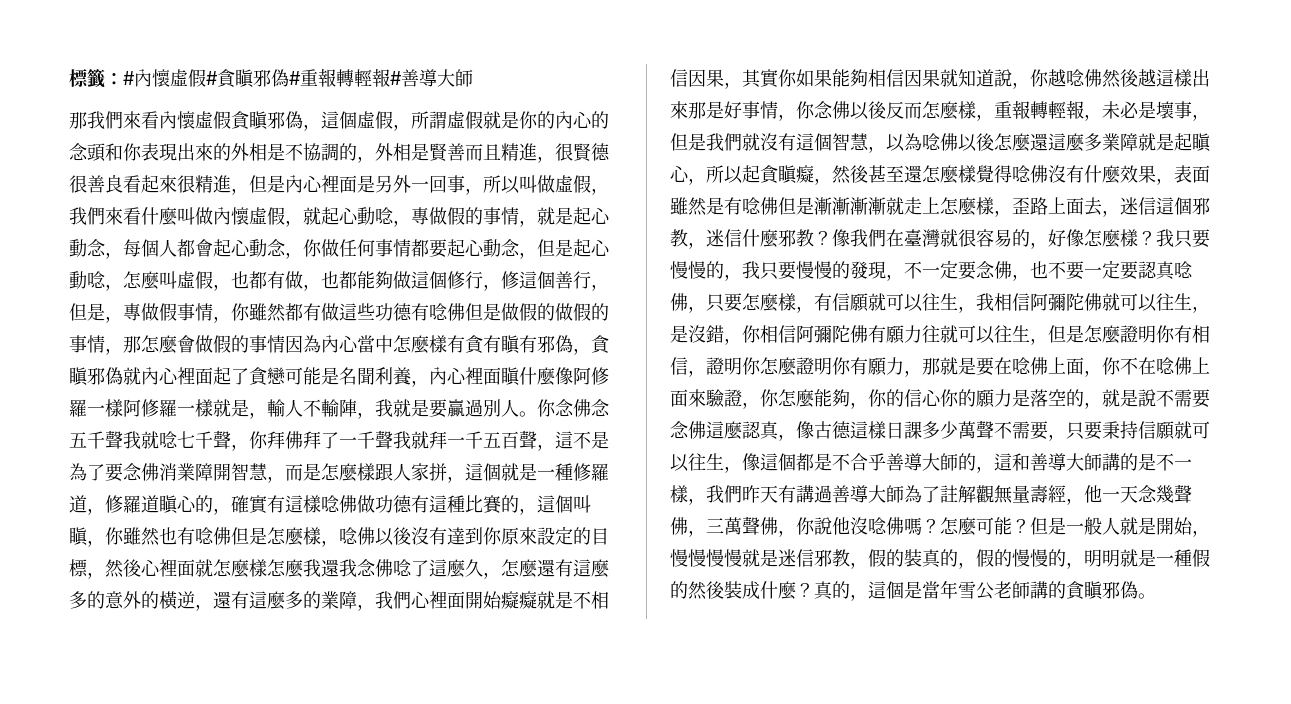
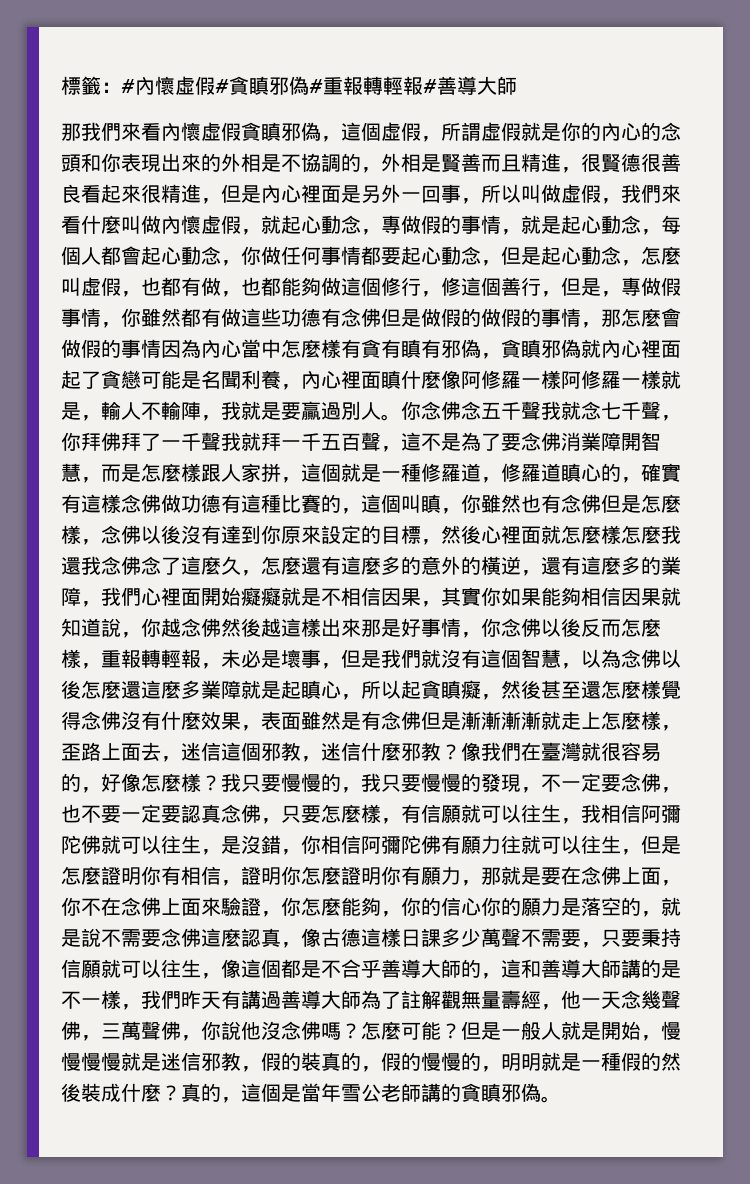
[375,207,394,225] 唸 -> [341,215,361,234] 念
[87,271,106,289] 唸 -> [601,246,621,265] 念
[429,303,448,321] 唸 -> [341,308,361,327] 念
[159,431,178,449] 唸 -> [581,401,601,420] 念
[321,495,340,513] 唸 -> [121,494,141,513] 念
[195,527,214,545] 唸 -> [561,494,581,513] 念
[339,527,358,545] 唸 -> [101,525,121,544] 念
[393,559,412,577] 唸 -> [141,556,161,575] 念
[1066,69,1085,87] 唸 -> [181,618,201,637] 念
[922,133,941,151] 唸 -> [621,649,641,668] 念
[1012,165,1031,183] 唸 -> [81,711,101,730] 念
[742,197,761,215] 唸 -> [381,711,401,730] 念
[1174,261,1193,279] 唸 -> [221,804,241,823] 念
[1012,357,1031,375] 唸 -> [581,866,601,885] 念
[1156,357,1175,375] 唸 -> [121,897,141,916] 念
[868,517,887,535] 唸 -> [281,1021,301,1040] 念

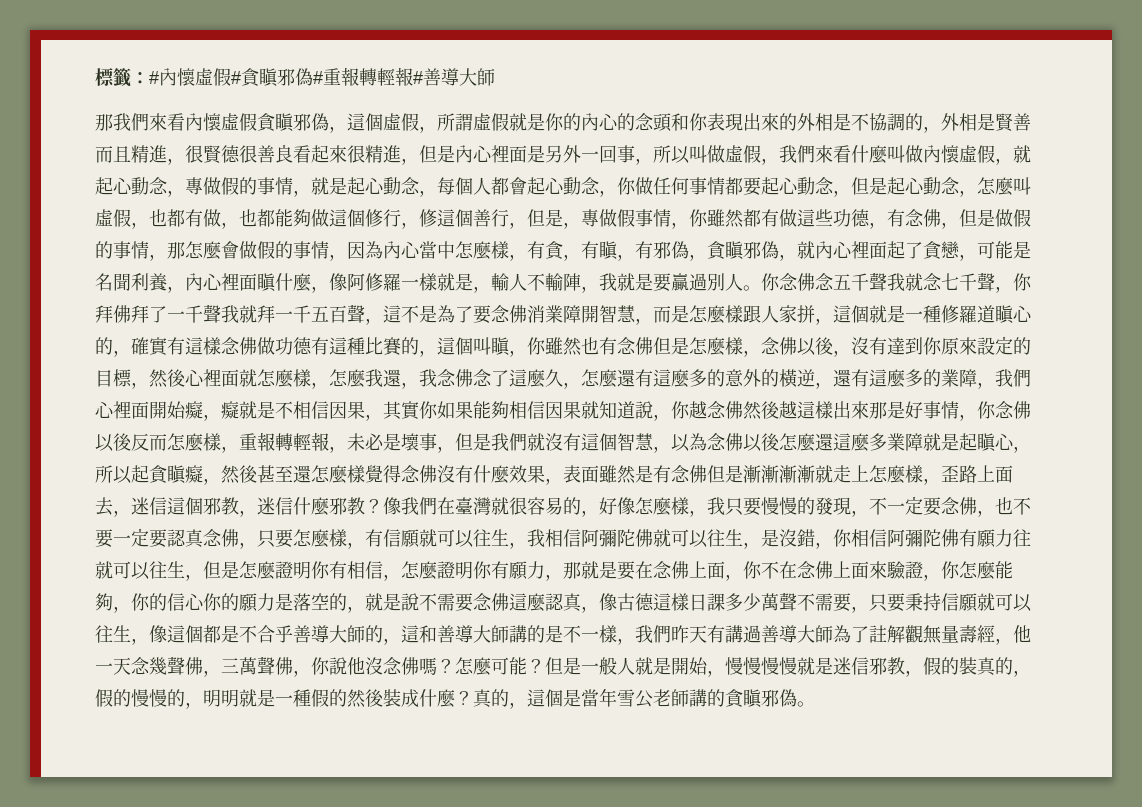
[321,308,381,327] 有念佛 -> [869,209,959,229] ，有念佛，
[481,308,541,327] 做假的 -> (113, 250) none
(161, 348) none -> [329,254,347,261] ，
[341,339,421,358] 有貪有瞋 -> [509,241,635,261] ，有貪，有瞋，
(581, 348) none -> [779,254,797,261] ，
(141, 379) none -> [959,254,977,261] ，
(441, 379) none -> [311,286,329,293] ，
[561,370,661,389] 阿修羅一樣 -> (437, 282) none
[481,463,561,483] ，修羅道 -> (995, 314) none
(181, 534) none -> [833,350,851,357] ，
(621, 534) none -> [311,382,329,389] ，
(81, 566) none -> [401,382,419,389] ，
(261, 596) none -> [203,414,221,421] ，
[201,773,341,792] ？我只要慢慢的 -> (689, 506) none
[241,866,301,885] 證明你 -> (401, 577) none

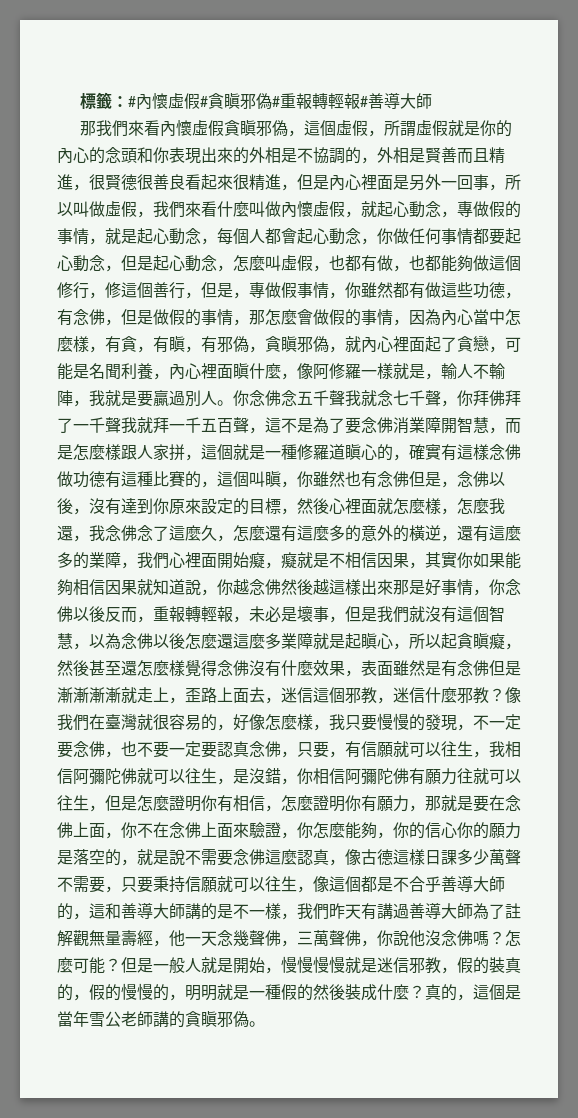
[689,337,743,356] 怎麼樣 -> (441, 479) none
[167,433,221,452] 怎麼樣 -> (137, 615) none
[869,465,923,484] 怎麼樣 -> (169, 694) none
[293,529,347,548] 怎麼樣 -> (329, 749) none

